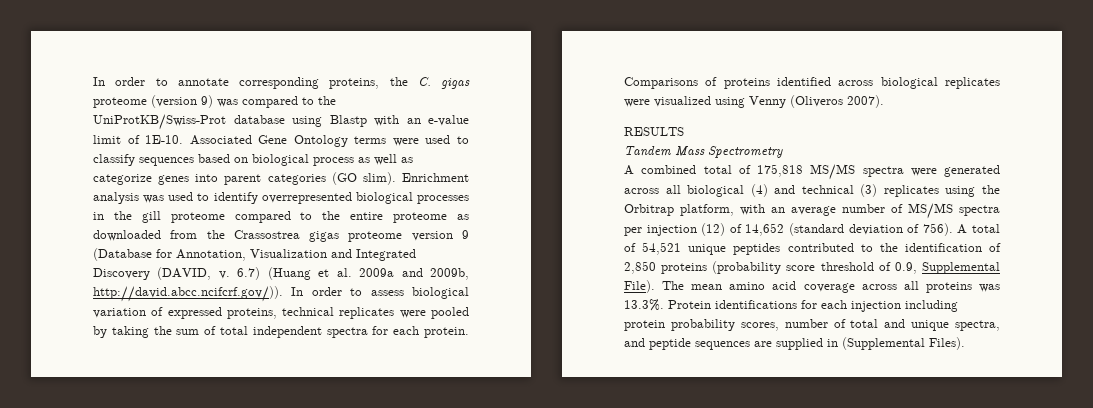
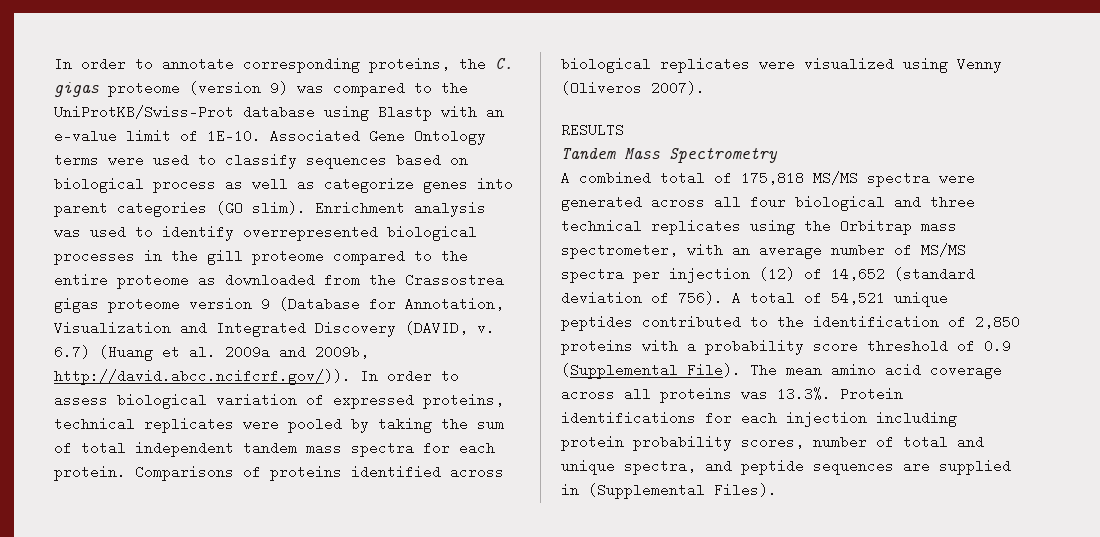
(322, 332) none -> [243,441,342,455] tandem mass
[687,184,878,197] biological (4) and technical (3) -> [750,195,975,211] [561,219,642,233] four biological and three technical
[680,204,734,216] platform, -> [921,219,957,233] [561,243,678,259] mass spectrometer,
[712,261,782,274] (probability -> [642,339,804,355] with a probability
[894,262,1000,274] 0.9, Supplemental -> [984,339,1011,353] [561,363,678,379] 0.9 (Supplemental

